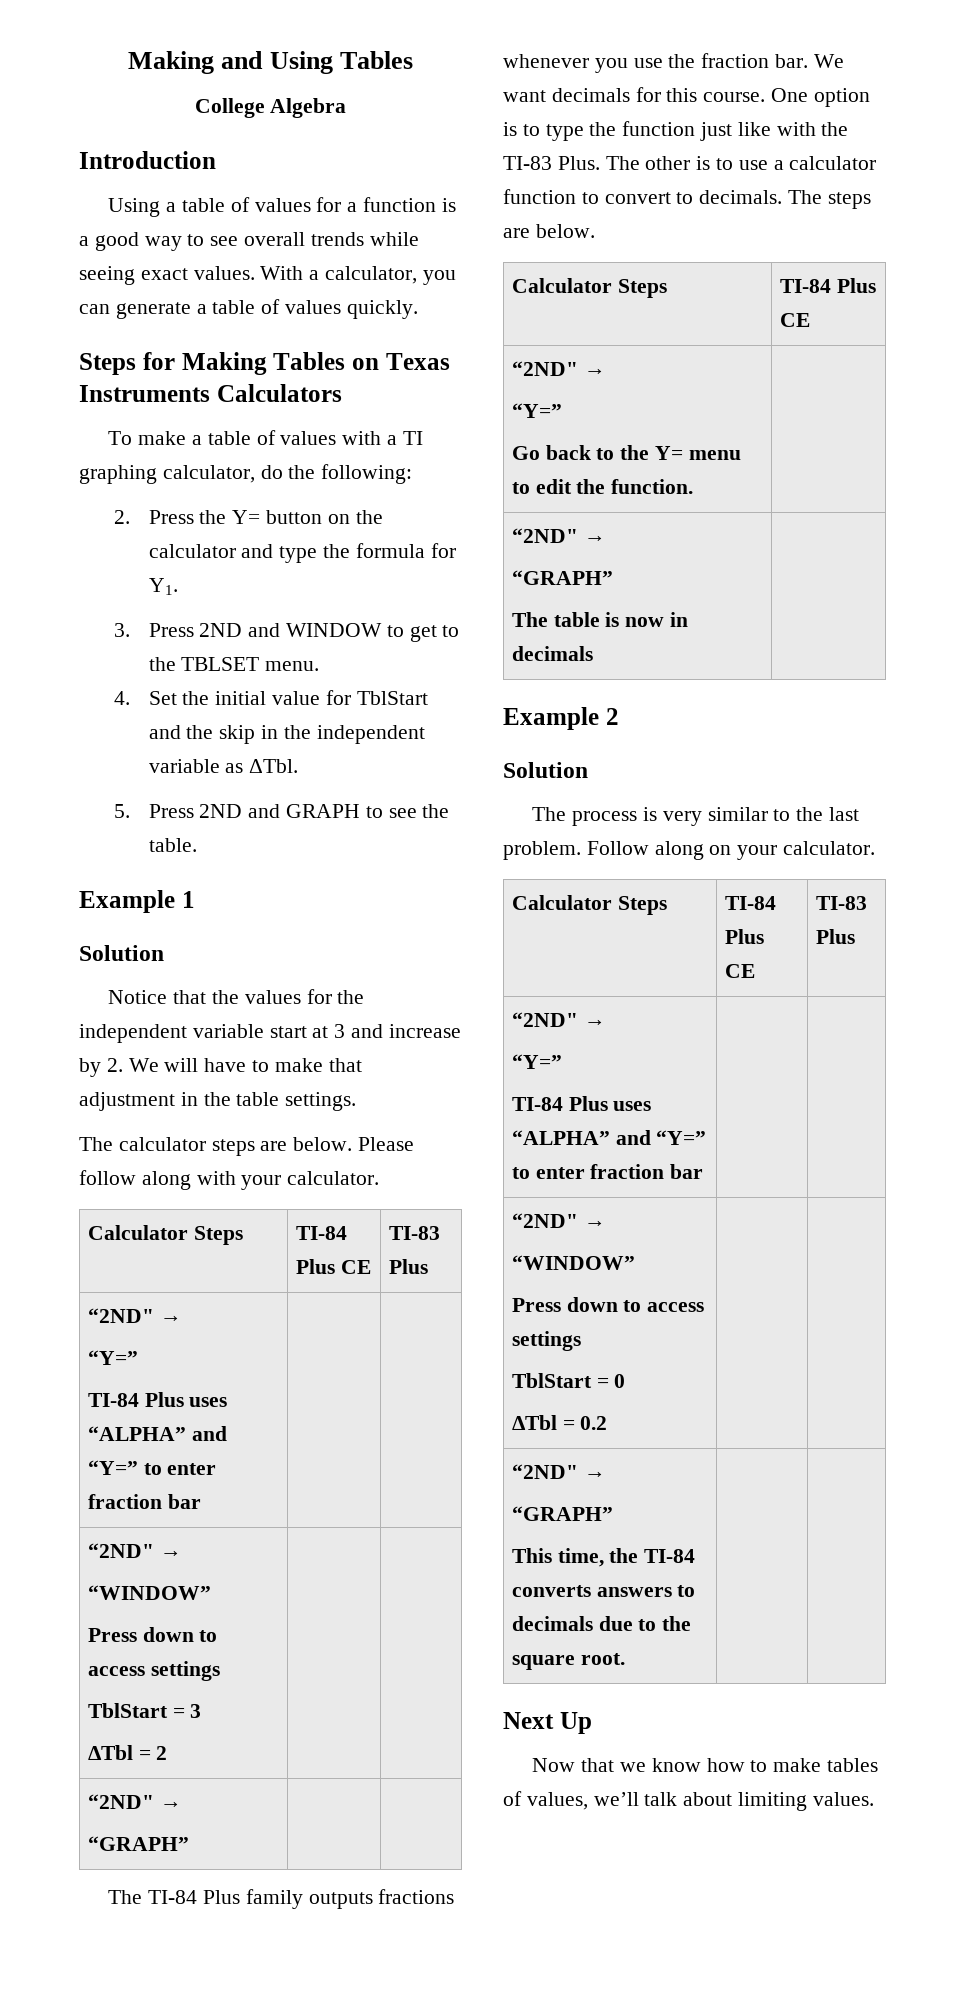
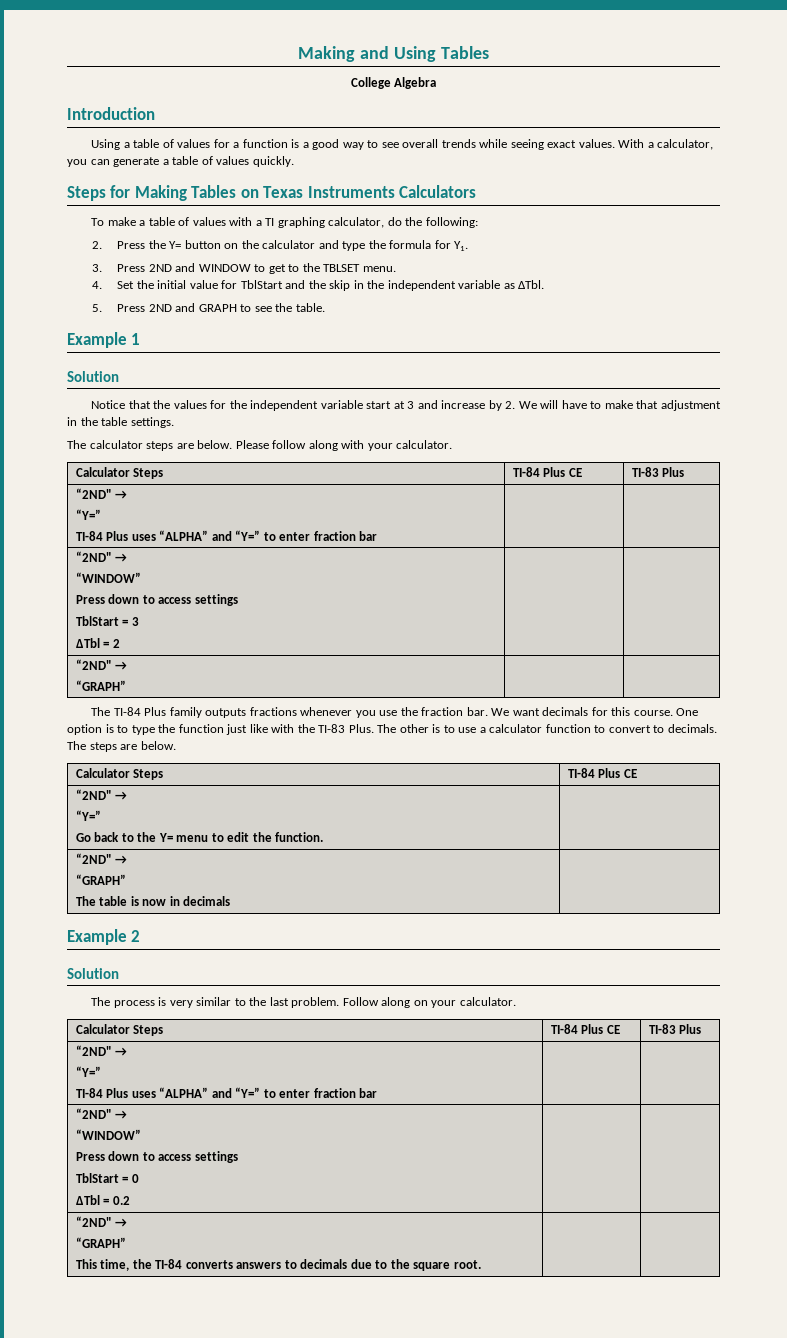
[503,1712,592,1734] [532,1758,879,1772] [503,1791,874,1811] // Next Up // Now that we know how to make tables of values, we’ll talk about limiting values. -> (481, 1264) none

